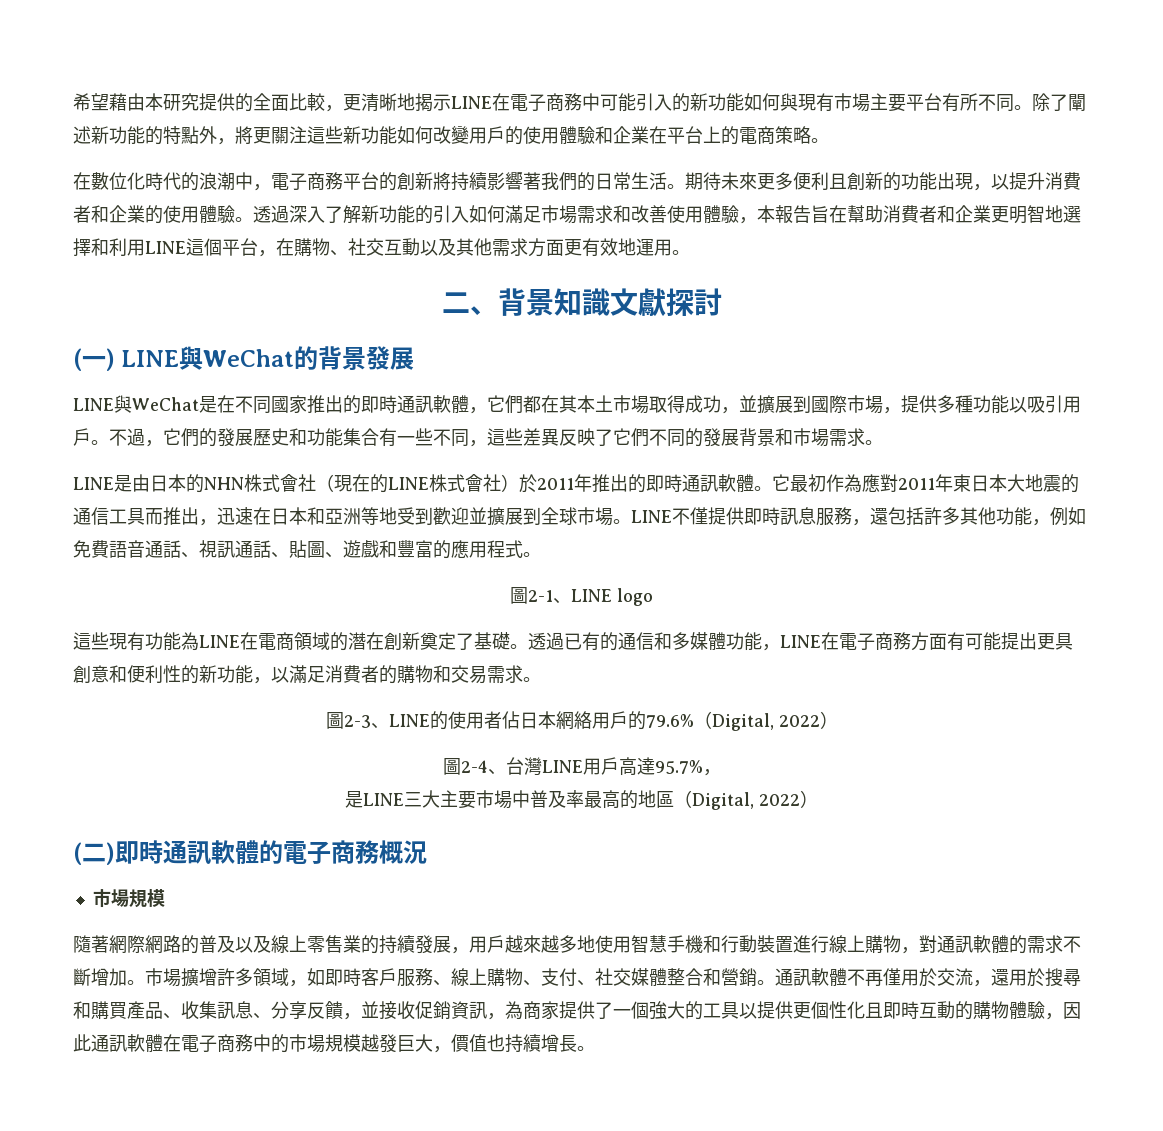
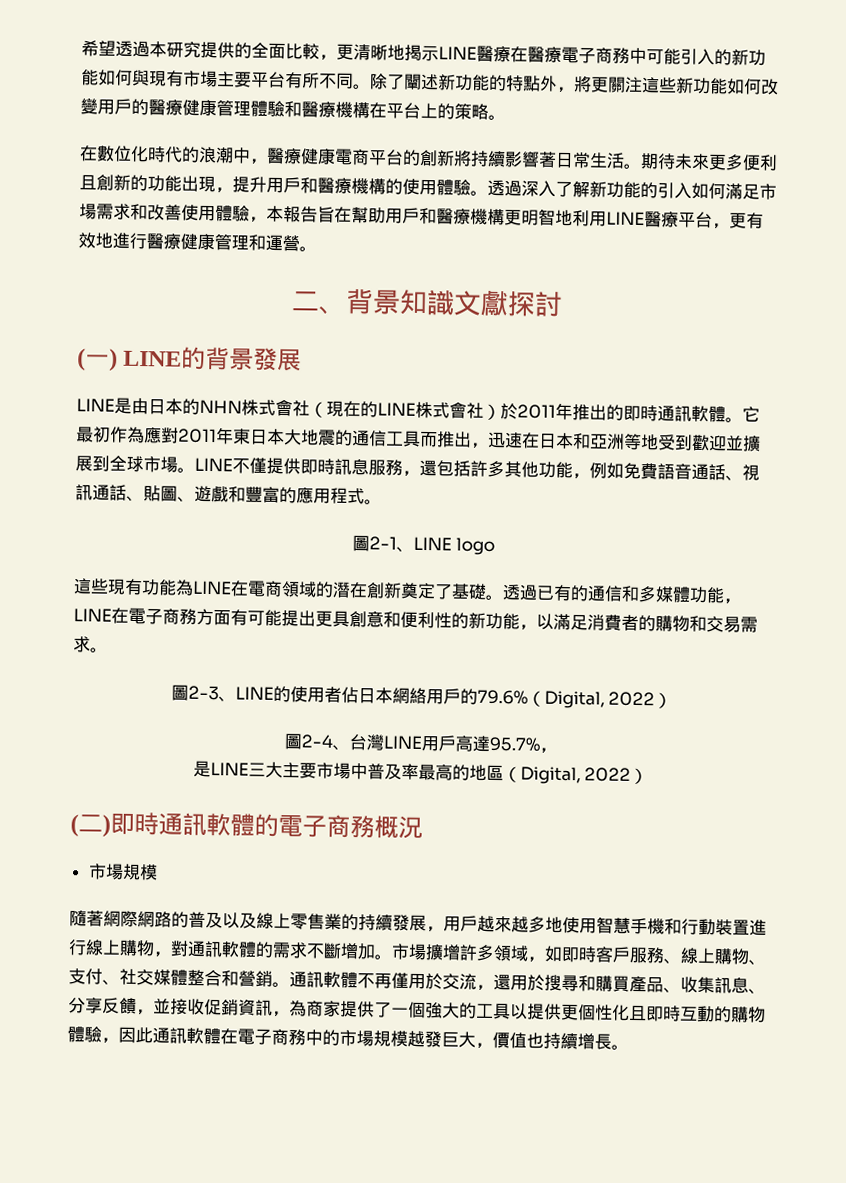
[109,93,145,111] 藉由 -> [115,40,150,58] 透過
[492,93,510,111] 在 -> [476,45,562,63] 醫療在醫療
[523,126,649,145] 使用體驗和企業 -> [148,99,370,119] 醫療健康管理體驗和醫療機構
[739,126,775,144] 電商 -> (455, 111) none
[271,172,343,191] 電子商務 -> [266,147,370,166] 醫療健康電商
[541,172,595,191] 我們的 -> (557, 159) none
[991,172,1081,190] [73,205,145,223] 以提升消費者和企業 -> [232,176,386,195] 提升用戶和醫療機構
[883,205,991,223] 消費者和企業 -> [385,207,505,226] 用戶和醫療機構
[1063,205,1081,223] [73,238,109,257] 選擇和 -> (573, 218) none
[186,238,672,257] 這個平台，在購物、社交互動以及其他需求方面更有效地運用 -> [644,211,764,230] [78,232,300,252] 醫療平台，更有效地進行醫療健康管理和運營
[179,346,295,370] 與WeChat -> (183, 358) none
[73,395,1081,414] [73,428,883,447] // LINE與WeChat是在不同國家推出的即時通訊軟體，它們都在其本土市場取得成功，並擴展到國際市場，提供多種功能以吸引用戶。不過，它們的發展歷史和功能集合有一些不同，這些差異反映了它們不同的發展背景和市場需求。 -> (303, 360) none

